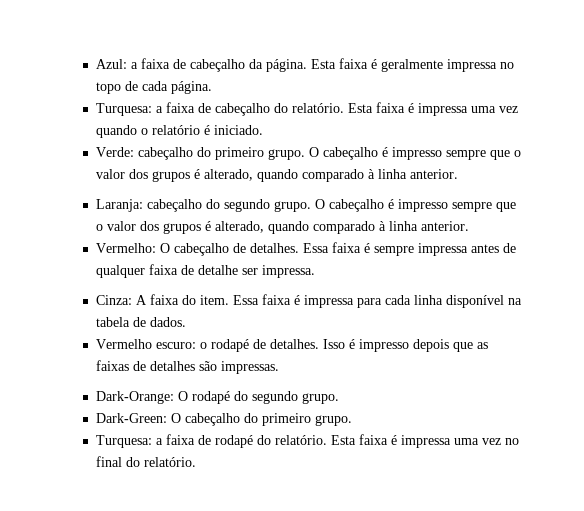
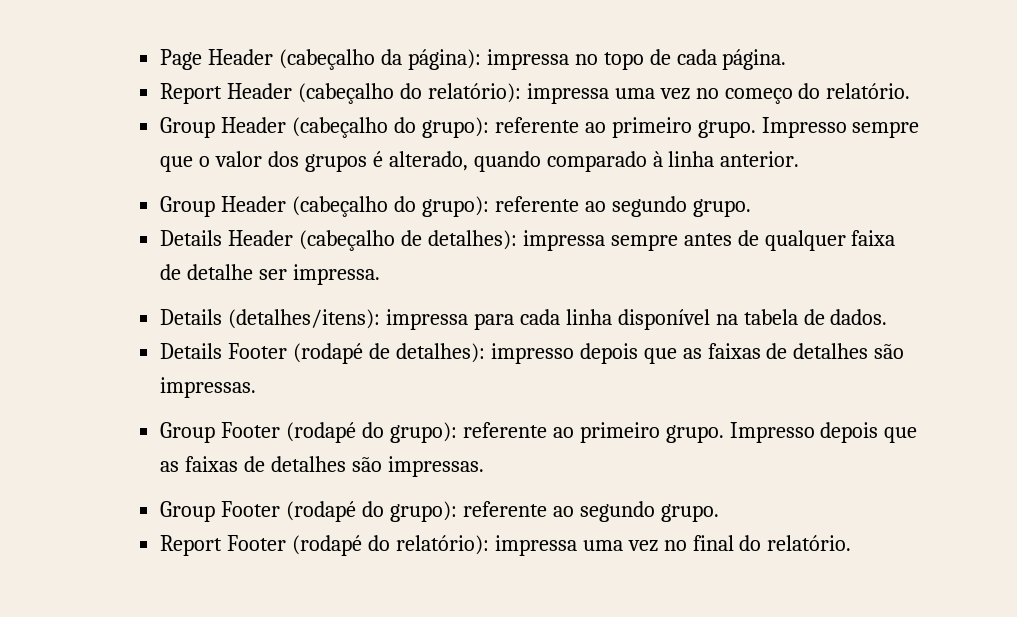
[95,58,443,72] Azul: a faixa de cabeçalho da página. Esta faixa é geralmente -> [160,49,481,70] Page Header (cabeçalho da página):
[95,102,518,116] [95,125,263,138] [95,147,442,160] Turquesa: a faixa de cabeçalho do relatório. Esta faixa é impressa uma vez quando o relatório é iniciado. // Verde: cabeçalho do primeiro grupo. O cabeçalho é impresso -> [160,83,911,104] [160,117,847,138] Report Header (cabeçalho do relatório): impressa uma vez no começo do relatório. // Group Header (cabeçalho do grupo): referente ao primeiro grupo. Impresso
[95,199,516,212] [95,221,469,234] [95,242,468,256] Laranja: cabeçalho do segundo grupo. O cabeçalho é impresso sempre que o valor dos grupos é alterado, quando comparado à linha anterior. // Vermelho: O cabeçalho de detalhes. Essa faixa é sempre impressa -> [160,196,751,217] [160,230,678,251] Group Header (cabeçalho do grupo): referente ao segundo grupo. // Details Header (cabeçalho de detalhes): impressa sempre
[95,294,300,305] Cinza: A faixa do item. Essa faixa é -> [160,309,380,329] Details (detalhes/itens):
[95,339,355,352] Vermelho escuro: o rodapé de detalhes. Isso é -> [160,343,485,364] Details Footer (rodapé de detalhes):
[95,391,339,404] [95,413,352,426] [95,434,397,448] Dark-Orange: O rodapé do segundo grupo. // Dark-Green: O cabeçalho do primeiro grupo. // Turquesa: a faixa de rodapé do relatório. Esta faixa é -> [160,422,918,443] [160,456,484,477] [160,501,719,522] [160,535,489,556] Group Footer (rodapé do grupo): referente ao primeiro grupo. Impresso depois que as faixas de detalhes são impressas. // Group Footer (rodapé do grupo): referente ao segundo grupo. // Report Footer (rodapé do relatório):

